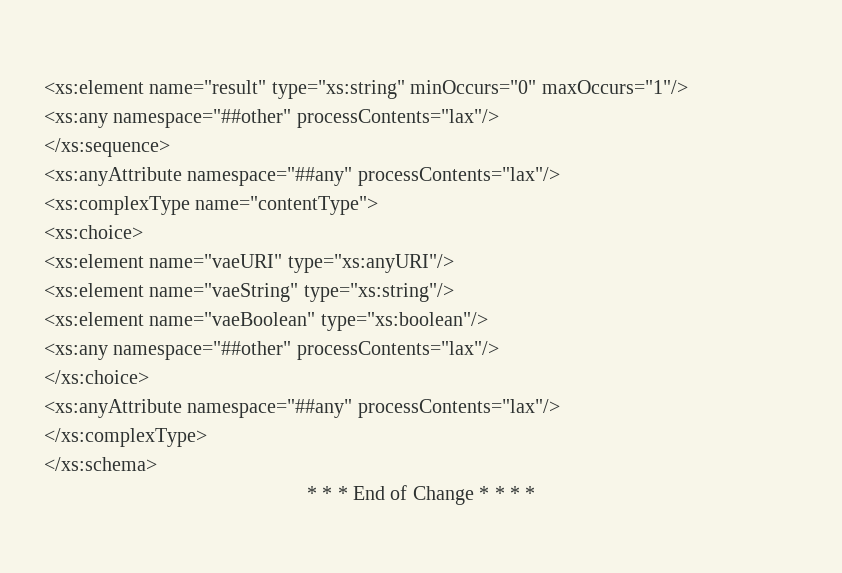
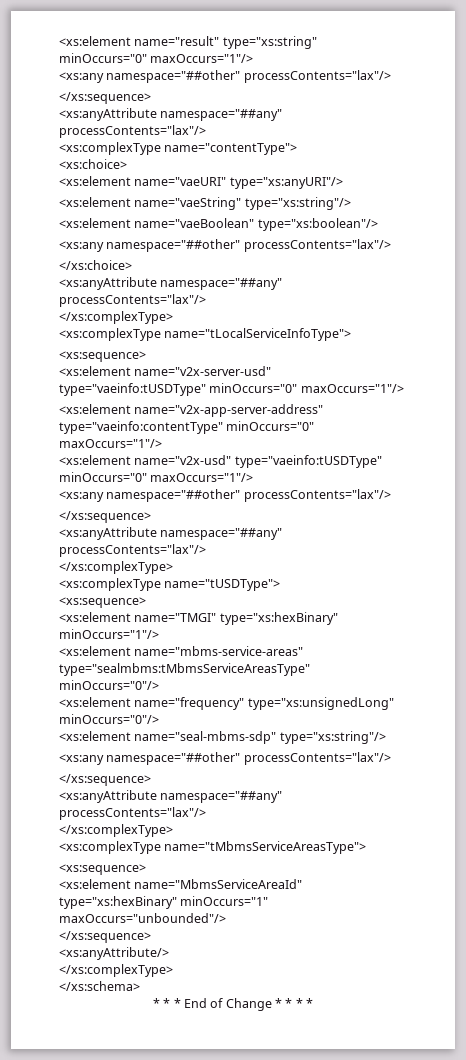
(207, 437) none -> [59,328,352,341] [59,351,146,362] [59,366,272,376] [59,383,404,396] [59,404,324,417] [59,421,315,434] [59,439,162,448] [59,455,382,468] [59,472,254,482] [59,489,391,502] [59,511,151,523] [59,527,283,540] [59,544,206,557] [59,561,173,574] [59,578,281,591] [59,597,146,608] [59,612,338,625] [59,629,159,639] [59,646,304,656] [59,663,310,676] [59,680,159,690] [59,697,394,710] [59,714,159,724] [59,731,386,744] [59,752,391,765] [59,774,151,786] [59,790,283,803] [59,807,206,820] [59,824,173,837] [59,841,367,854] [59,864,146,875] [59,879,303,889] [59,896,269,909] [59,913,226,923] [59,931,151,943] [59,947,169,960] [59,964,173,977] // <xs:complexType name="tLocalServiceInfoType"> // <xs:sequence> // <xs:element name="v2x-server-usd" type="vaeinfo:tUSDType" minOccurs="0" maxOccurs="1"/> // <xs:element name="v2x-app-server-address" type="vaeinfo:contentType" minOccurs="0" maxOccurs="1"/> // <xs:element name="v2x-usd" type="vaeinfo:tUSDType" minOccurs="0" maxOccurs="1"/> // <xs:any namespace="##other" processContents="lax"/> // </xs:sequence> // <xs:anyAttribute namespace="##any" processContents="lax"/> // </xs:complexType> // <xs:complexType name="tUSDType"> // <xs:sequence> // <xs:element name="TMGI" type="xs:hexBinary" minOccurs="1"/> // <xs:element name="mbms-service-areas" type="sealmbms:tMbmsServiceAreasType" minOccurs="0"/> // <xs:element name="frequency" type="xs:unsignedLong" minOccurs="0"/> // <xs:element name="seal-mbms-sdp" type="xs:string"/> // <xs:any namespace="##other" processContents="lax"/> // </xs:sequence> // <xs:anyAttribute namespace="##any" processContents="lax"/> // </xs:complexType> // <xs:complexType name="tMbmsServiceAreasType"> // <xs:sequence> // <xs:element name="MbmsServiceAreaId" type="xs:hexBinary" minOccurs="1" maxOccurs="unbounded"/> // </xs:sequence> // <xs:anyAttribute/> // </xs:complexType>

